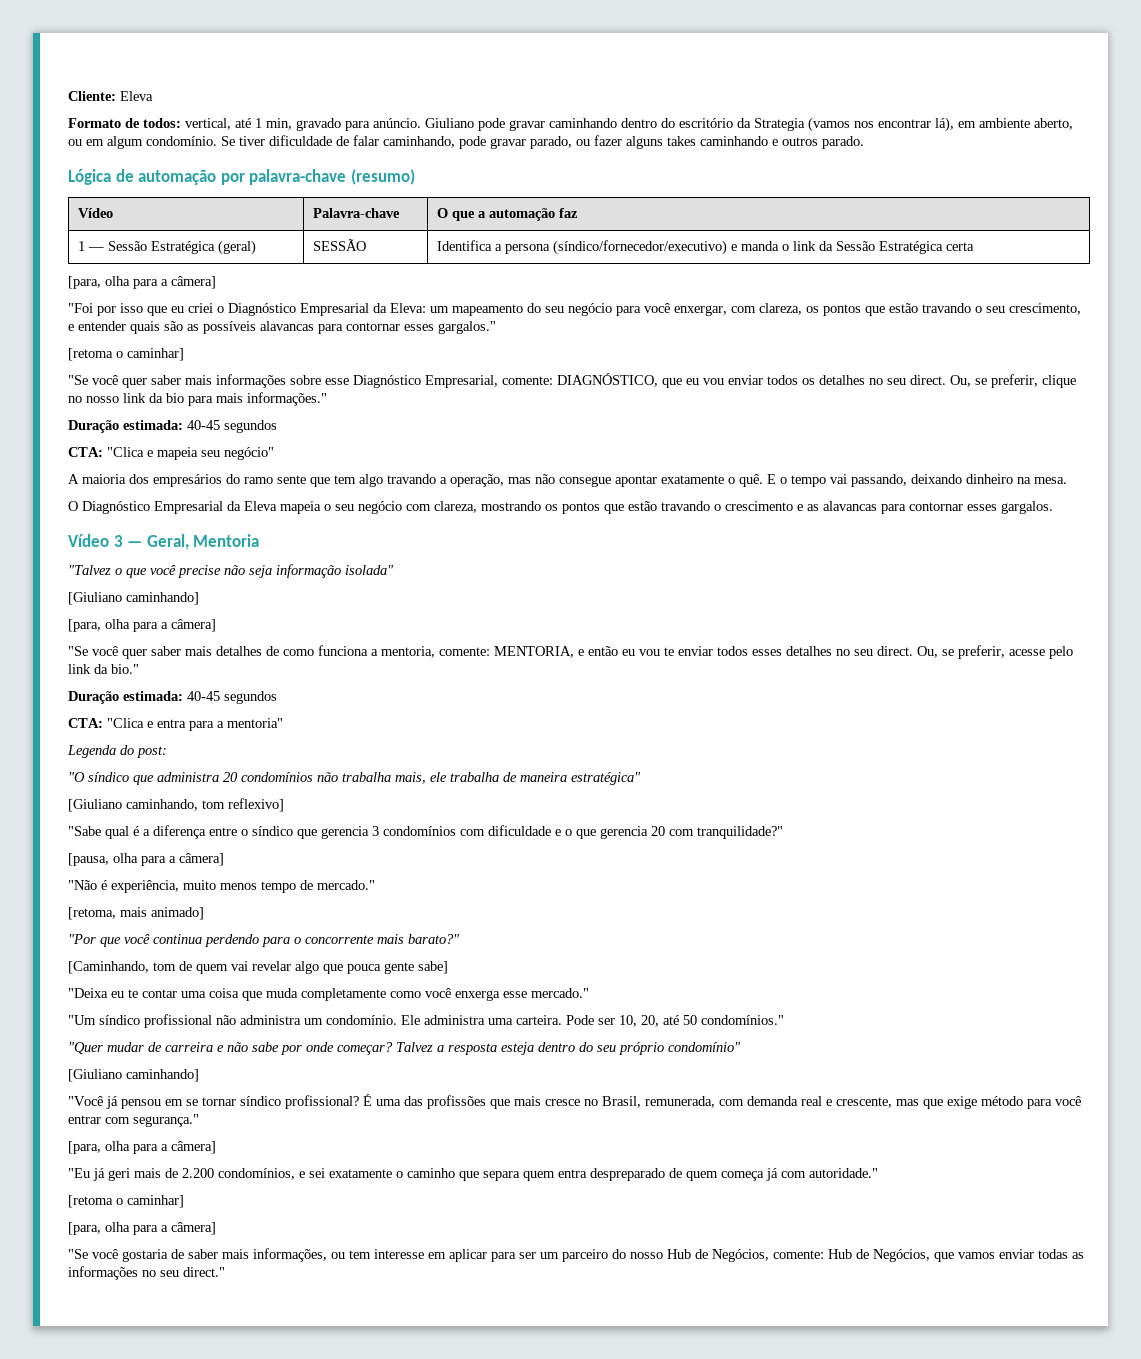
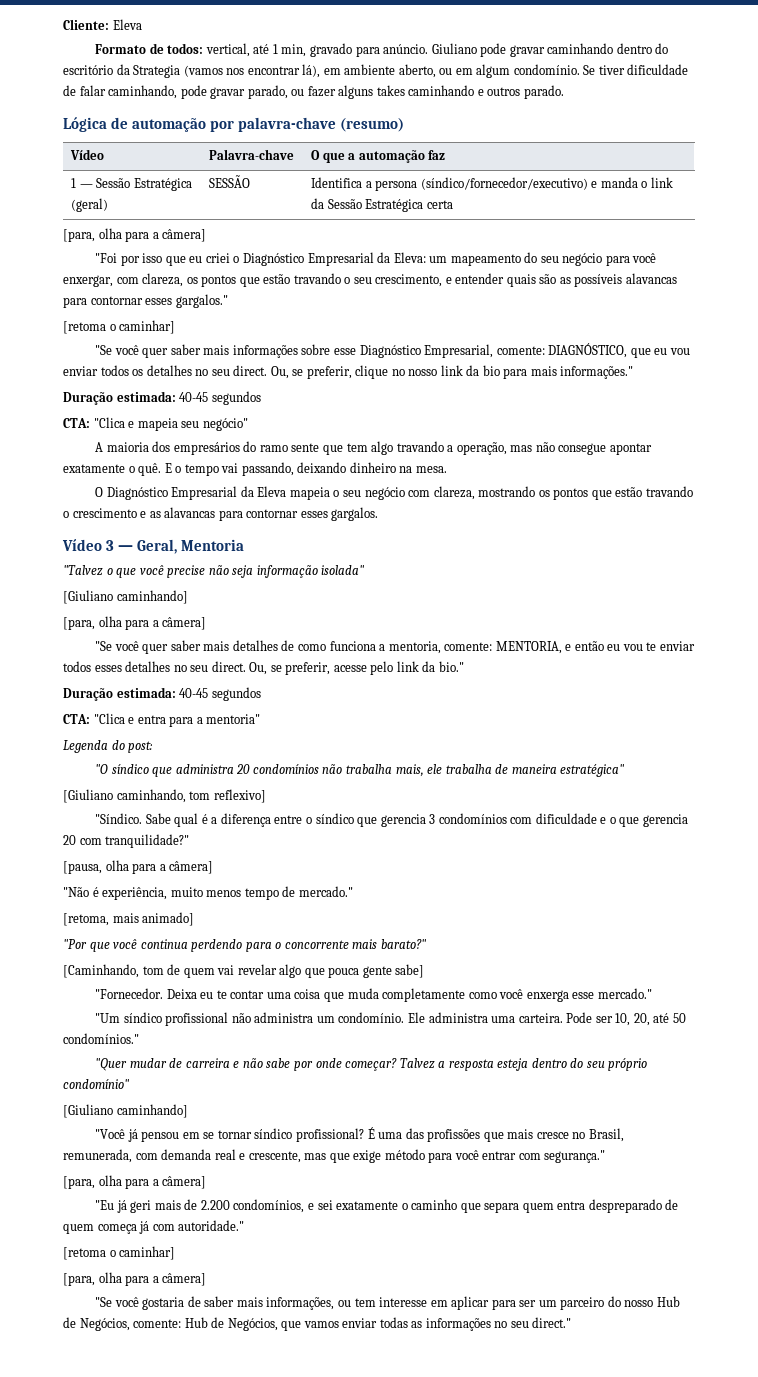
[68,826,101,836] "Sabe -> [95,813,171,824] "Síndico. Sabe
[68,988,108,998] "Deixa -> [95,988,197,999] "Fornecedor. Deixa

